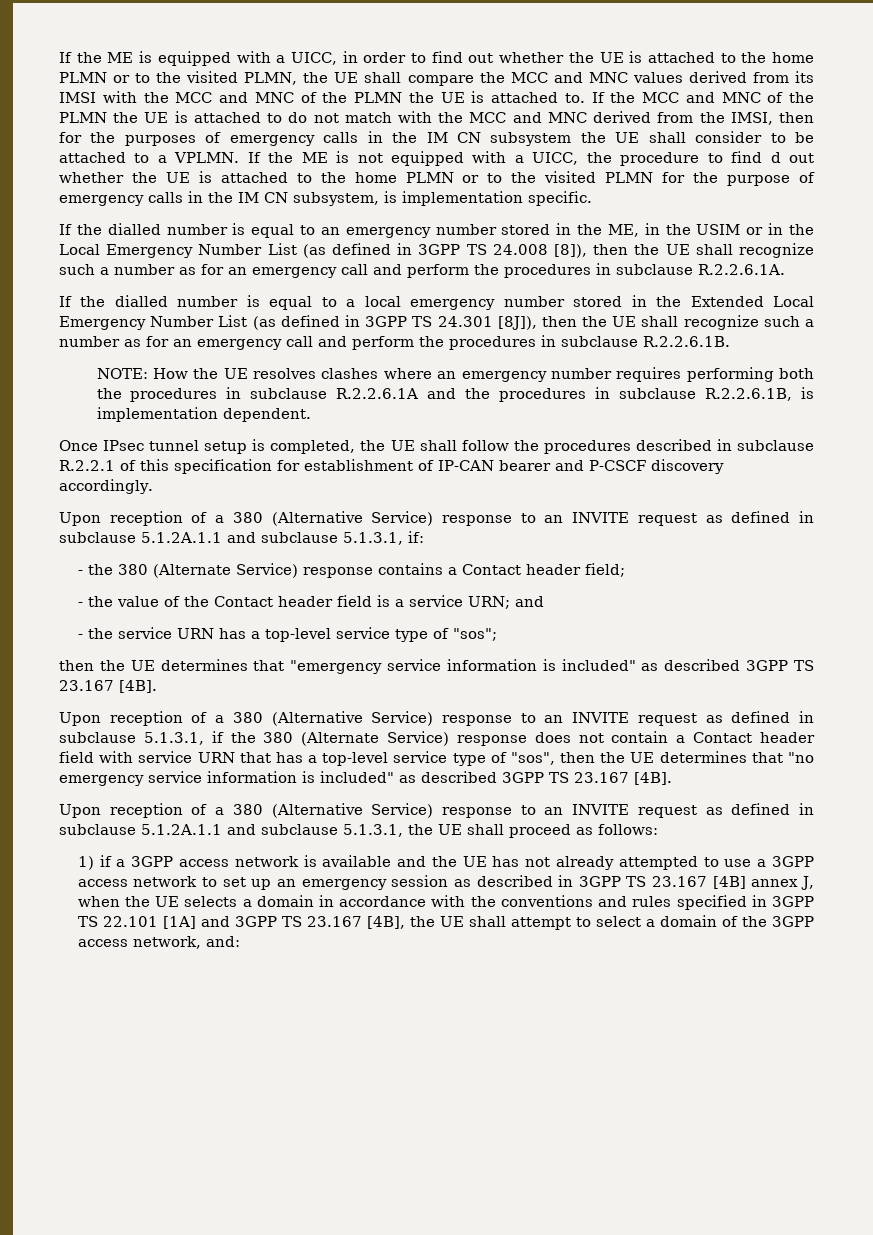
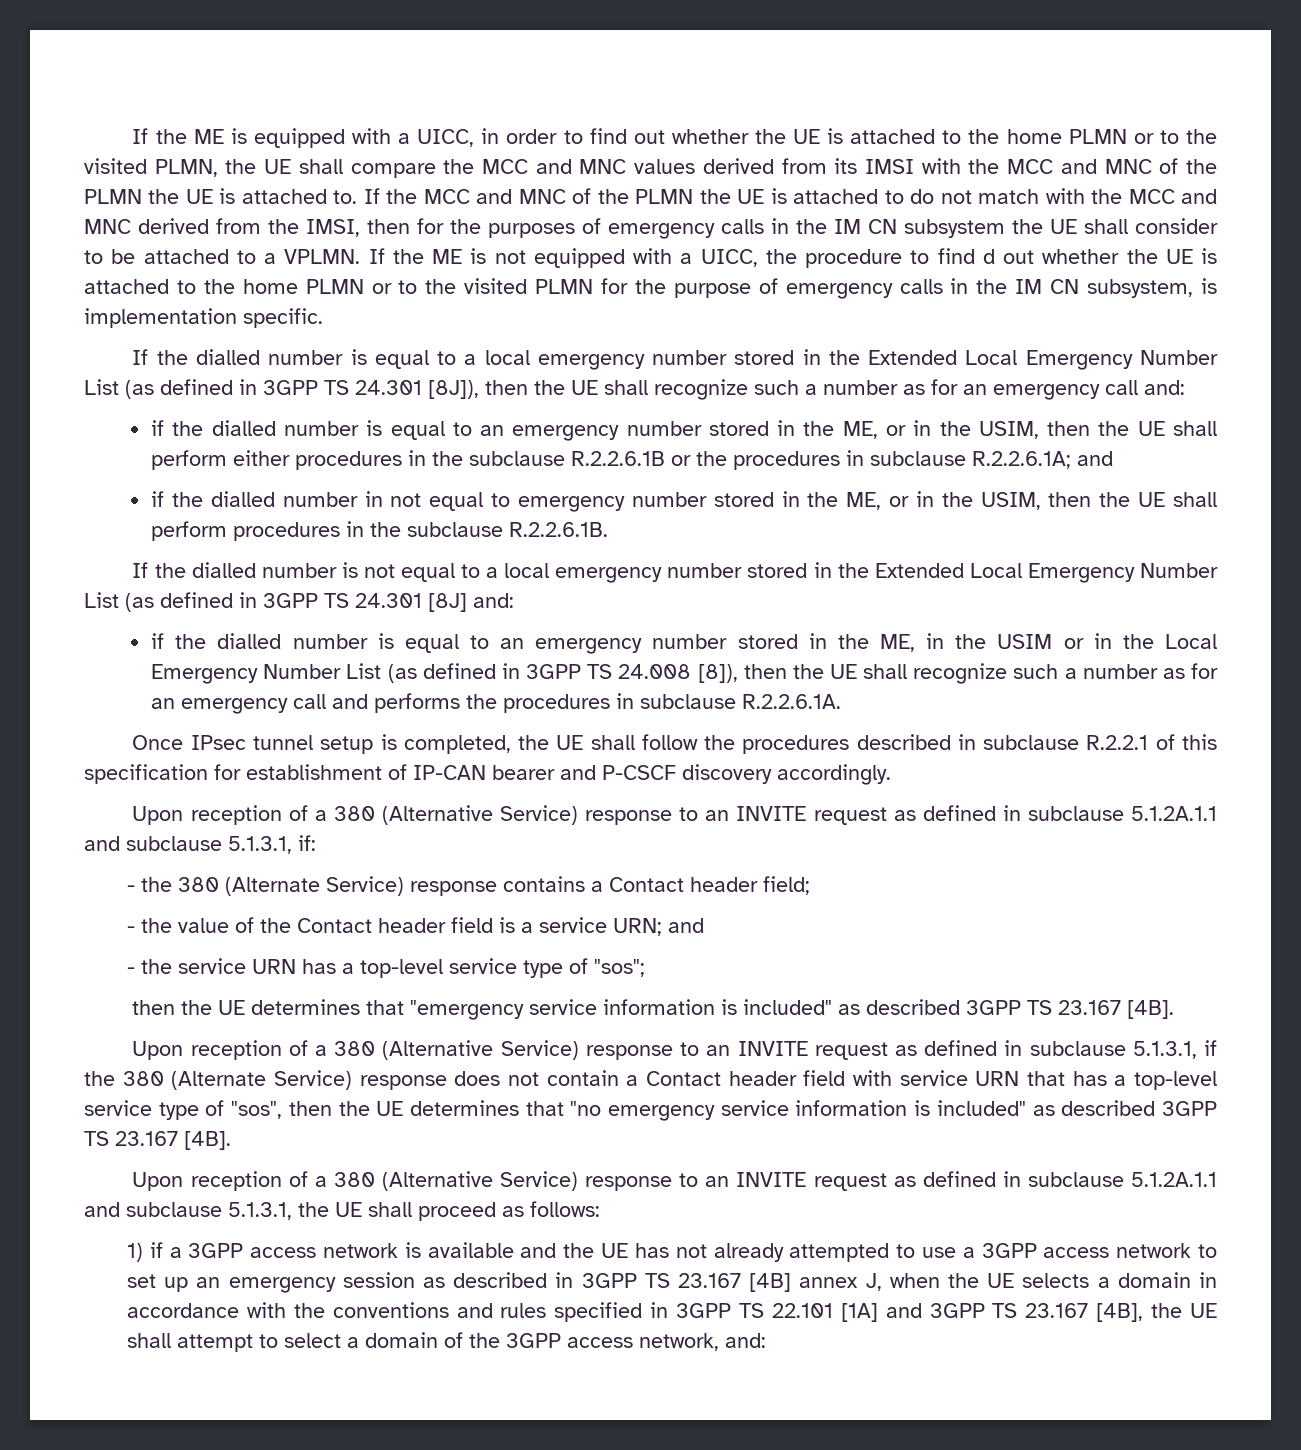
(316, 230) none -> [464,349,1219,370] [84,379,1185,400] [151,420,1217,441] [151,450,1114,470] [151,491,1218,512] [151,521,609,541] [132,562,1218,583] [84,592,514,612] [151,633,489,653] a local emergency number stored in the Extended Local Emergency Number List (as defined in 3GPP TS 24.301 [8J]), then the UE shall recognize such a number as for an emergency call and: // if the dialled number is equal to an emergency number stored in the ME, or in the USIM, then the UE shall perform either procedures in the subclause R.2.2.6.1B or the procedures in subclause R.2.2.6.1A; and // if the dialled number in not equal to emergency number stored in the ME, or in the USIM, then the UE shall perform procedures in the subclause R.2.2.6.1B. // If the dialled number is not equal to a local emergency number stored in the Extended Local Emergency Number List (as defined in 3GPP TS 24.301 [8J] and: // if the dialled number is equal to
[407,264,469,278] perform -> [374,693,461,713] performs
[59,295,814,310] [59,315,814,330] [59,335,730,350] [96,367,815,382] [96,387,815,402] [96,407,311,422] // If the dialled number is equal to a local emergency number stored in the Extended Local Emergency Number List (as defined in 3GPP TS 24.301 [8J]), then the UE shall recognize such a number as for an emergency call and perform the procedures in subclause R.2.2.6.1B. // NOTE: How the UE resolves clashes where an emergency number requires performing both the procedures in subclause R.2.2.6.1A and the procedures in subclause R.2.2.6.1B, is implementation dependent. -> (842, 701) none

